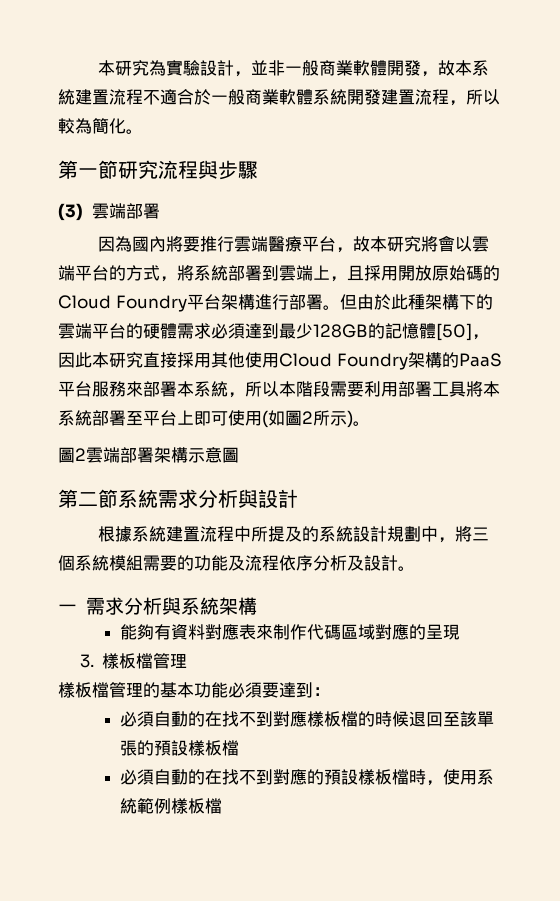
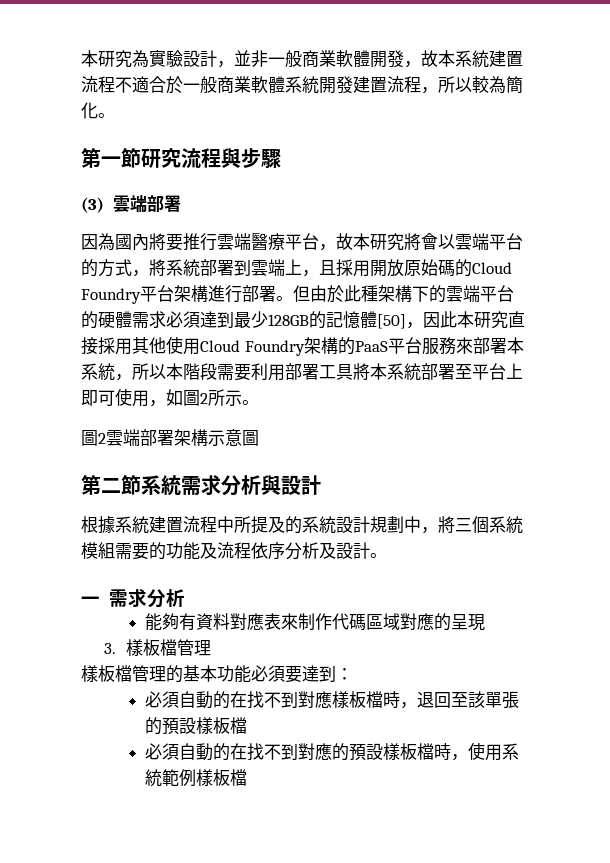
[262,410,269,428] ( -> [149,400,166,407] ，
[347,410,353,428] ) -> (242, 398) none
[161,597,257,615] 與系統架構 -> (185, 598) none
[358,711,410,727] 的時候 -> [382,691,417,709] 時，

